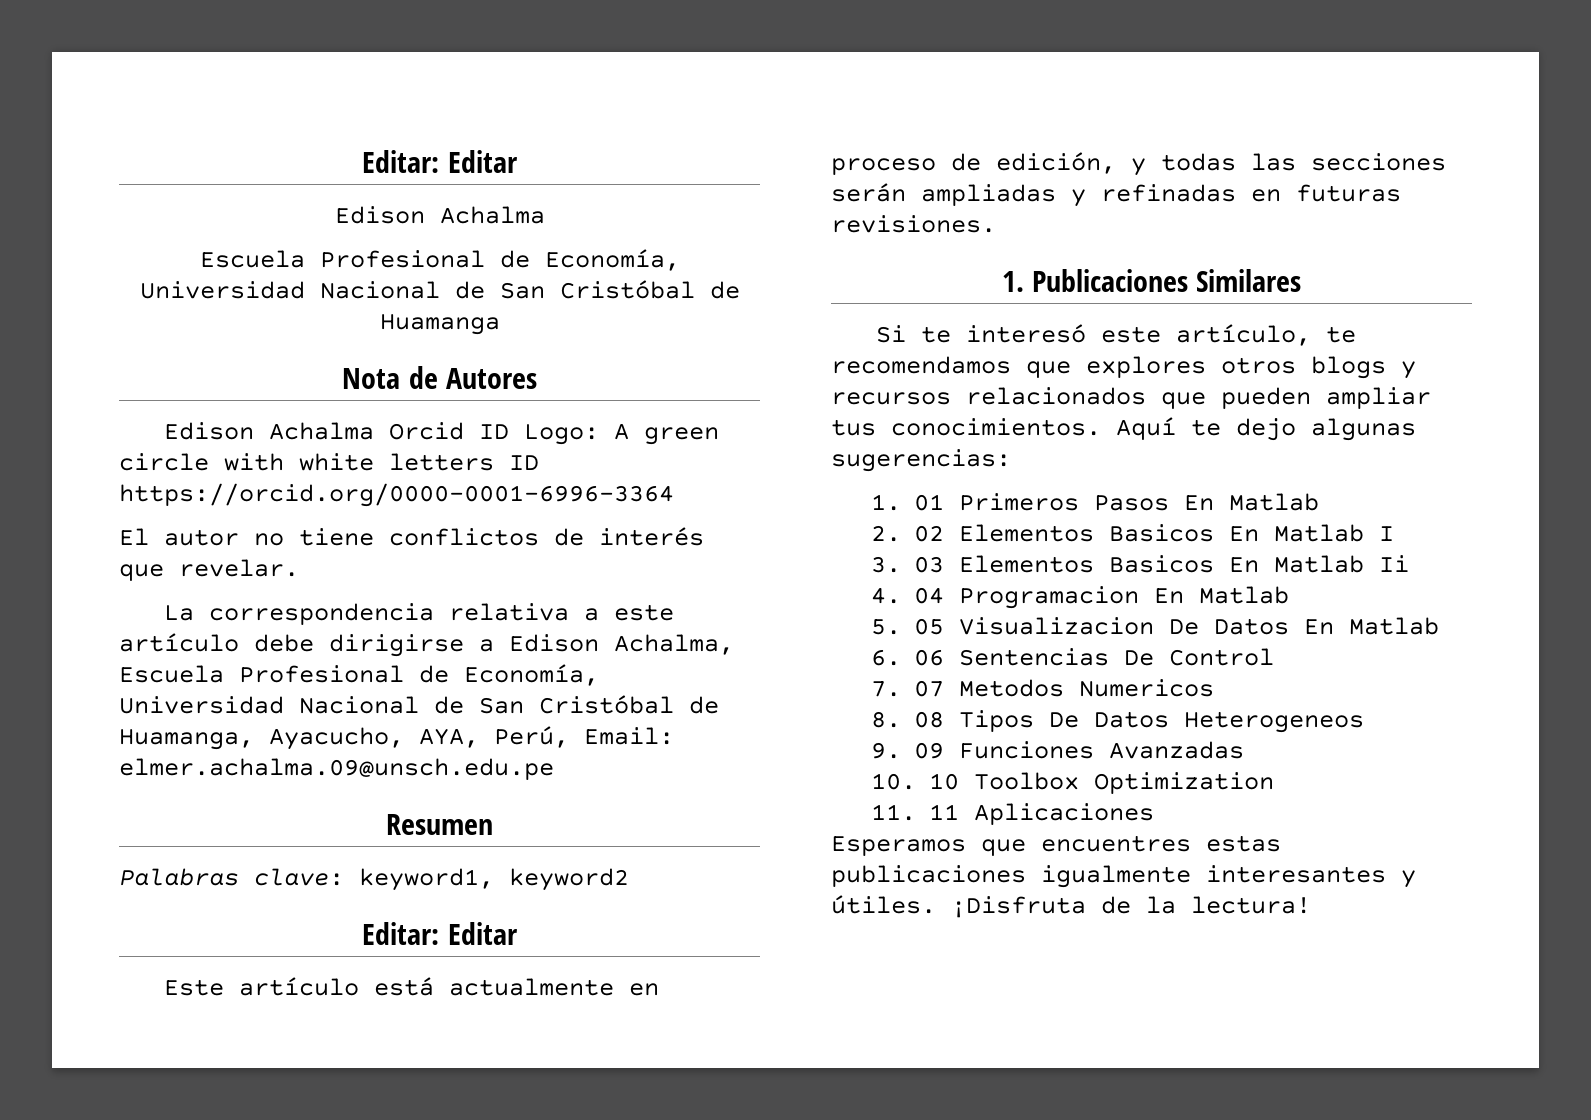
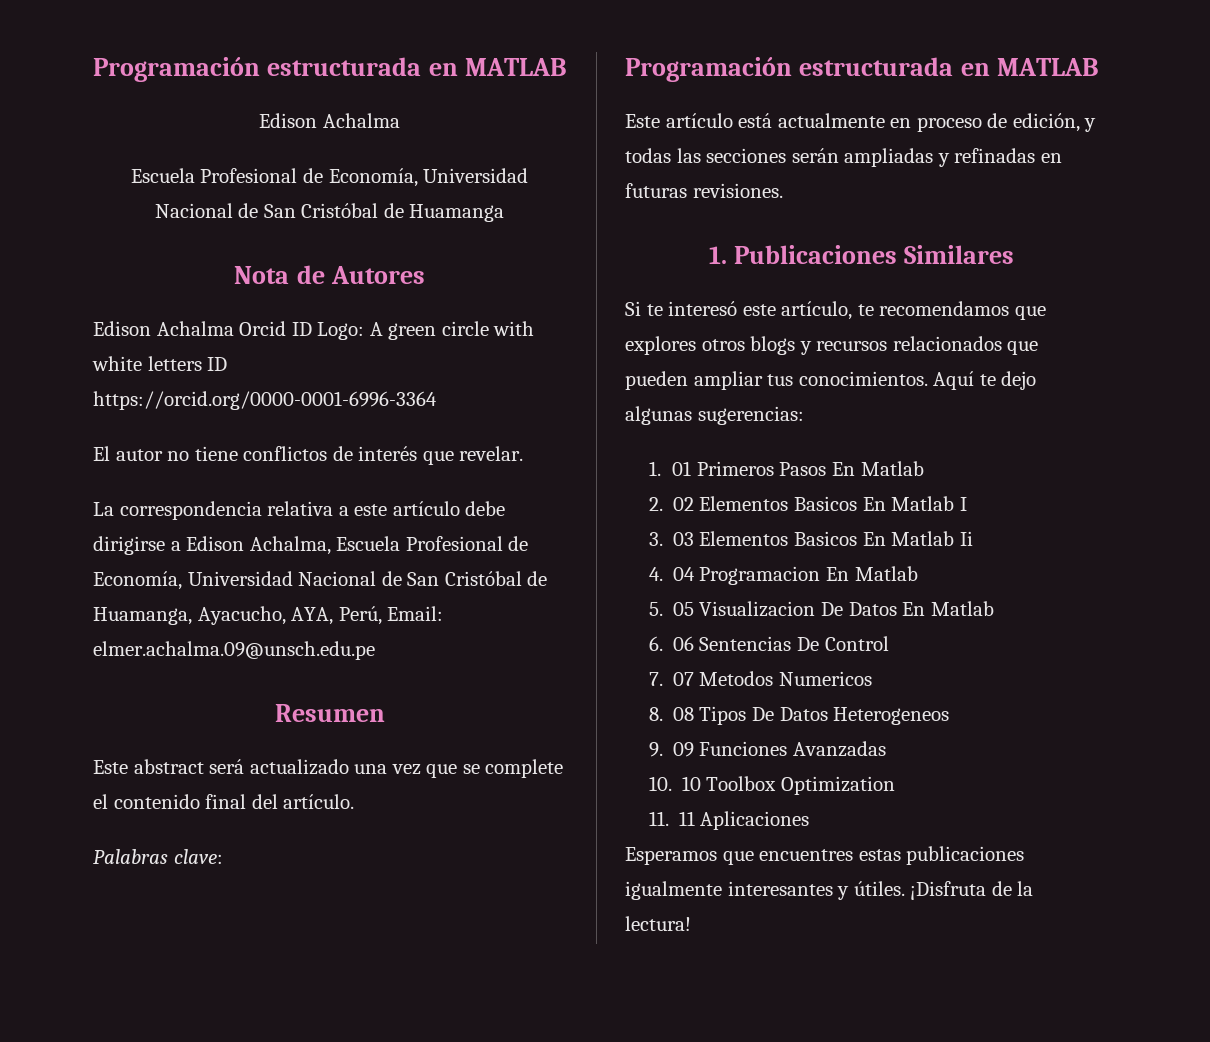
[362,150,518,173] Editar: Editar -> [93,57,566,82] Programación estructurada en MATLAB
[119,868,629,891] [362,922,518,945] Palabras clave: keyword1, keyword2 // Editar: Editar -> [93,759,564,778] [93,794,355,809] [93,849,223,864] [625,57,1098,82] Este abstract será actualizado una vez que se complete el contenido final del artículo. // Palabras clave: // Programación estructurada en MATLAB

